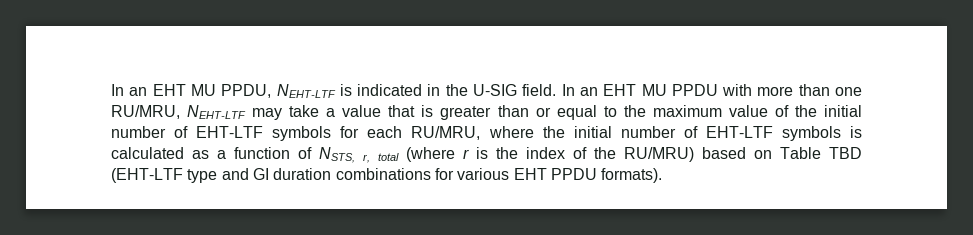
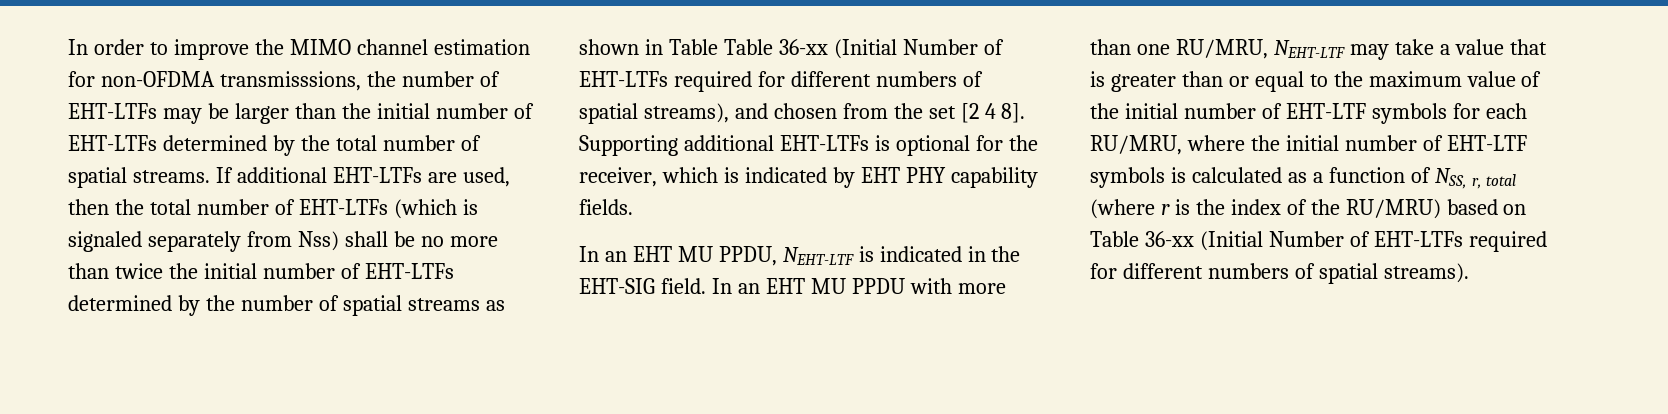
[111,84,124,96] In -> [68,39,530,60] [68,71,500,91] [68,103,534,124] [68,135,481,156] [68,167,510,188] [68,199,478,219] [68,231,498,252] [68,263,454,279] [68,295,505,316] [579,39,1004,59] [579,71,983,92] [579,103,1026,124] [579,135,1038,156] [579,167,1038,188] [579,199,633,215] [579,246,599,262] In order to improve the MIMO channel estimation for non-OFDMA transmisssions, the number of EHT-LTFs may be larger than the initial number of EHT-LTFs determined by the total number of spatial streams. If additional EHT-LTFs are used, then the total number of EHT-LTFs (which is signaled separately from Nss) shall be no more than twice the initial number of EHT-LTFs determined by the number of spatial streams as shown in Table Table 36-xx (Initial Number of EHT-LTFs required for different numbers of spatial streams), and chosen from the set [2 4 8]. Supporting additional EHT-LTFs is optional for the receiver, which is indicated by EHT PHY capability fields. // In
[473,84,517,96] U-SIG -> [579,278,655,294] EHT-SIG
[319,147,355,163] NSTS, -> [1434,168,1466,189] NSS,
[829,147,862,159] [111,168,663,183] TBD (EHT-LTF type and GI duration combinations for various EHT PPDU formats). -> [1144,231,1547,252] [1090,263,1469,284] 36-xx (Initial Number of EHT-LTFs required for different numbers of spatial streams).

